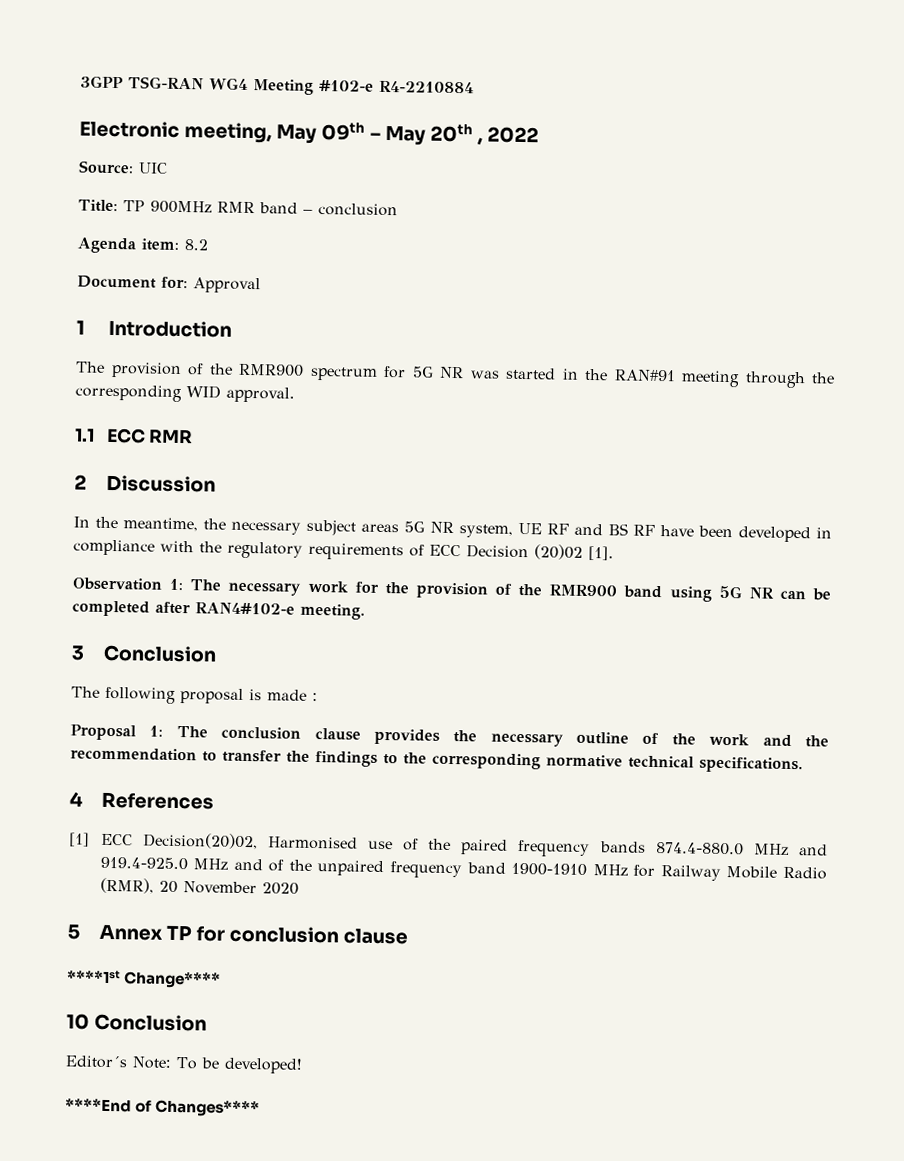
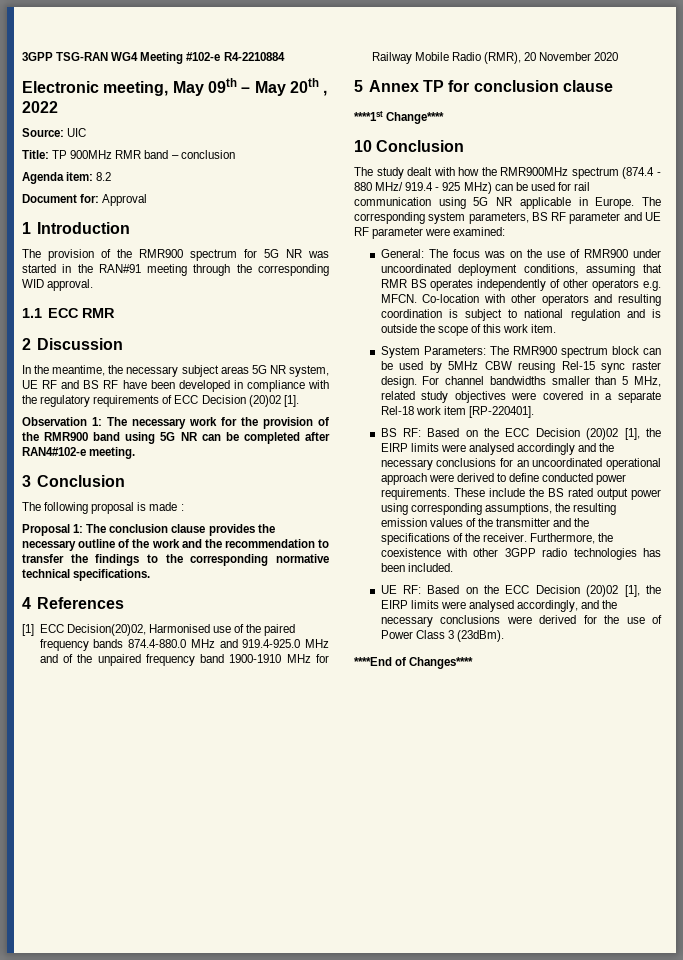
[65,1055,302,1074] Editor´s Note: To be developed! -> [354,167,661,179] [354,182,591,194] [354,197,661,209] [354,212,661,224] [354,227,506,239] [380,249,661,258] [380,264,662,276] [380,279,661,291] [380,294,661,306] [380,309,661,321] [380,324,557,336] [380,346,661,358] [380,361,661,373] [380,376,661,388] [380,391,661,403] [380,406,534,418] [380,428,661,440] [380,443,615,455] [380,458,661,470] [380,473,627,485] [380,488,661,500] [380,503,617,515] [380,518,590,527] [380,533,614,545] [380,548,661,560] [380,563,453,572] [380,585,661,597] [380,600,618,612] [380,615,662,627] [380,630,504,642] The study dealt with how the RMR900MHz spectrum (874.4 - 880 MHz/ 919.4 - 925 MHz) can be used for rail communication using 5G NR applicable in Europe. The corresponding system parameters, BS RF parameter and UE RF parameter were examined: // General: The focus was on the use of RMR900 under uncoordinated deployment conditions, assuming that RMR BS operates independently of other operators e.g. MFCN. Co-location with other operators and resulting coordination is subject to national regulation and is outside the scope of this work item. // System Parameters: The RMR900 spectrum block can be used by 5MHz CBW reusing Rel-15 sync raster design. For channel bandwidths smaller than 5 MHz, related study objectives were covered in a separate Rel-18 work item [RP-220401]. // BS RF: Based on the ECC Decision (20)02 [1], the EIRP limits were analysed accordingly and the necessary conclusions for an uncoordinated operational approach were derived to define conducted power requirements. These include the BS rated output power using corresponding assumptions, the resulting emission values of the transmitter and the specifications of the receiver. Furthermore, the coexistence with other 3GPP radio technologies has been included. // UE RF: Based on the ECC Decision (20)02 [1], the EIRP limits were analysed accordingly, and the necessary conclusions were derived for the use of Power Class 3 (23dBm).

